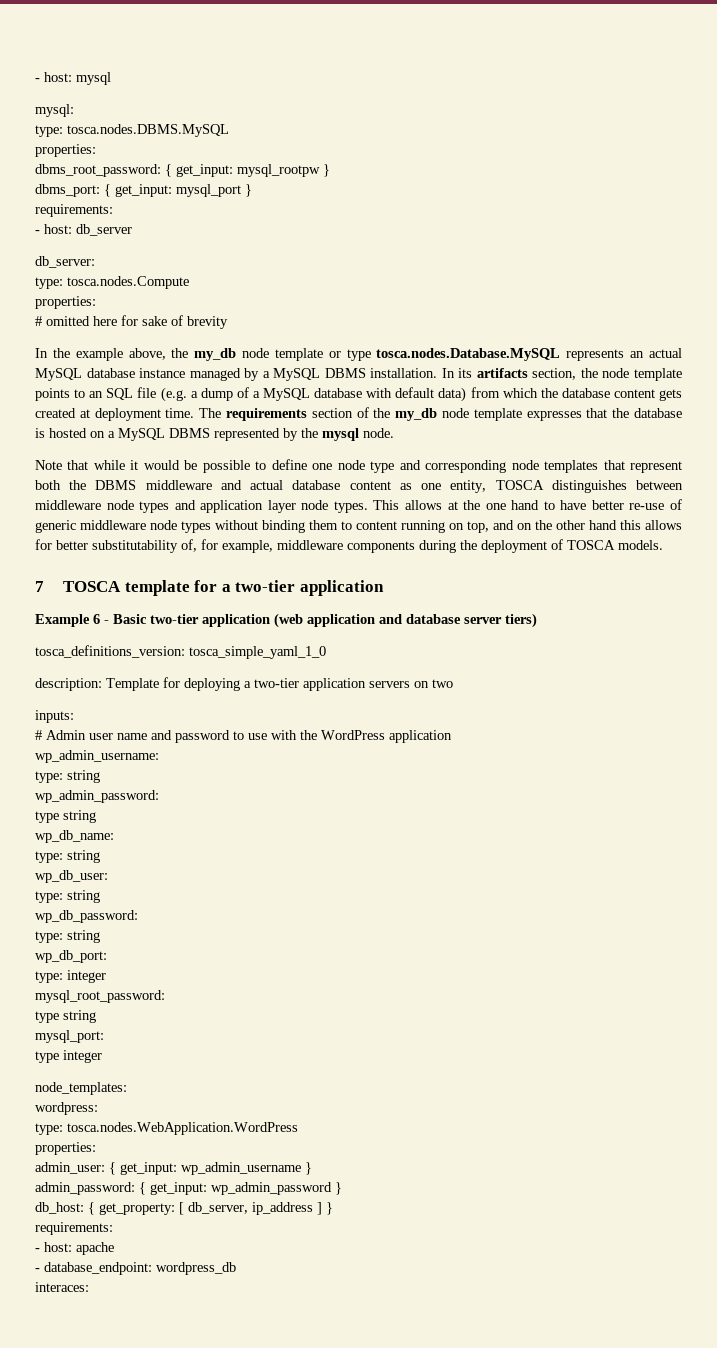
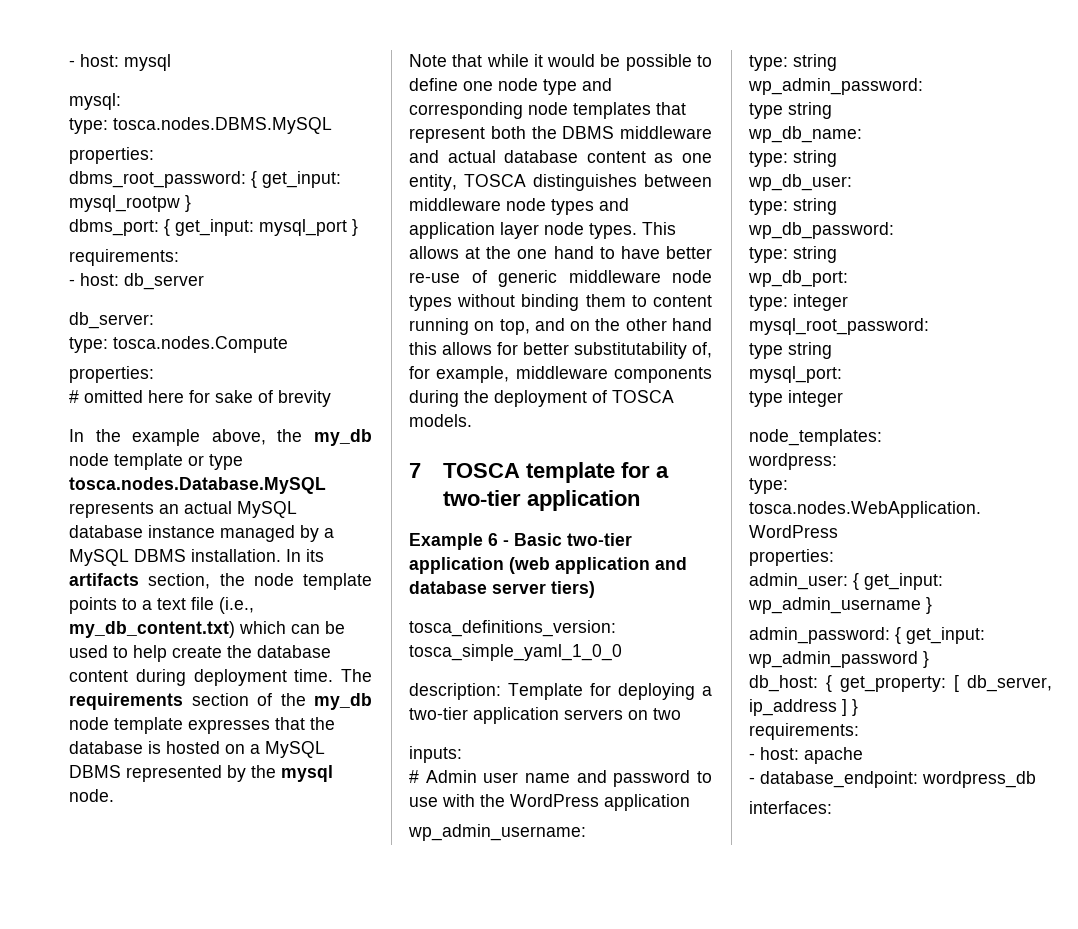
[89,387,683,402] [35,408,90,418] an SQL file (e.g. a dump of a MySQL database with default data) from which the database content gets created at -> [142,597,254,614] [69,621,345,638] [69,645,331,662] [69,669,186,686] a text file (i.e., my_db_content.txt) which can be used to help create the database content during
[189,646,326,659] tosca_simple_yaml_1_0 -> [409,644,622,661] tosca_simple_yaml_1_0_0
[35,1282,89,1292] interaces: -> [749,801,832,814] interfaces:

